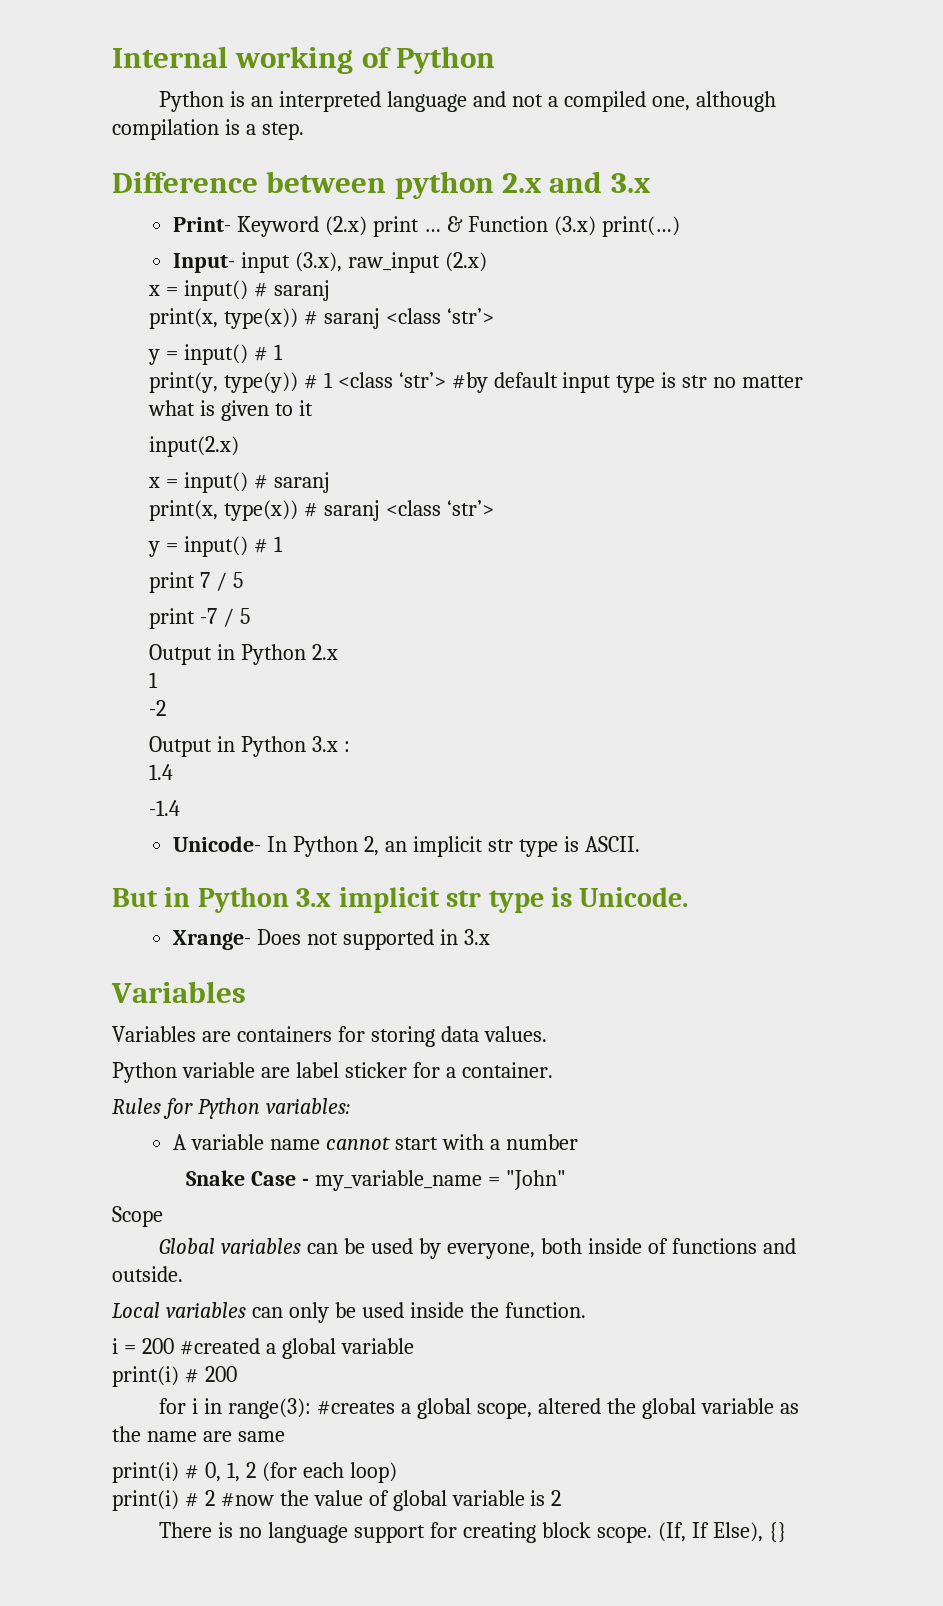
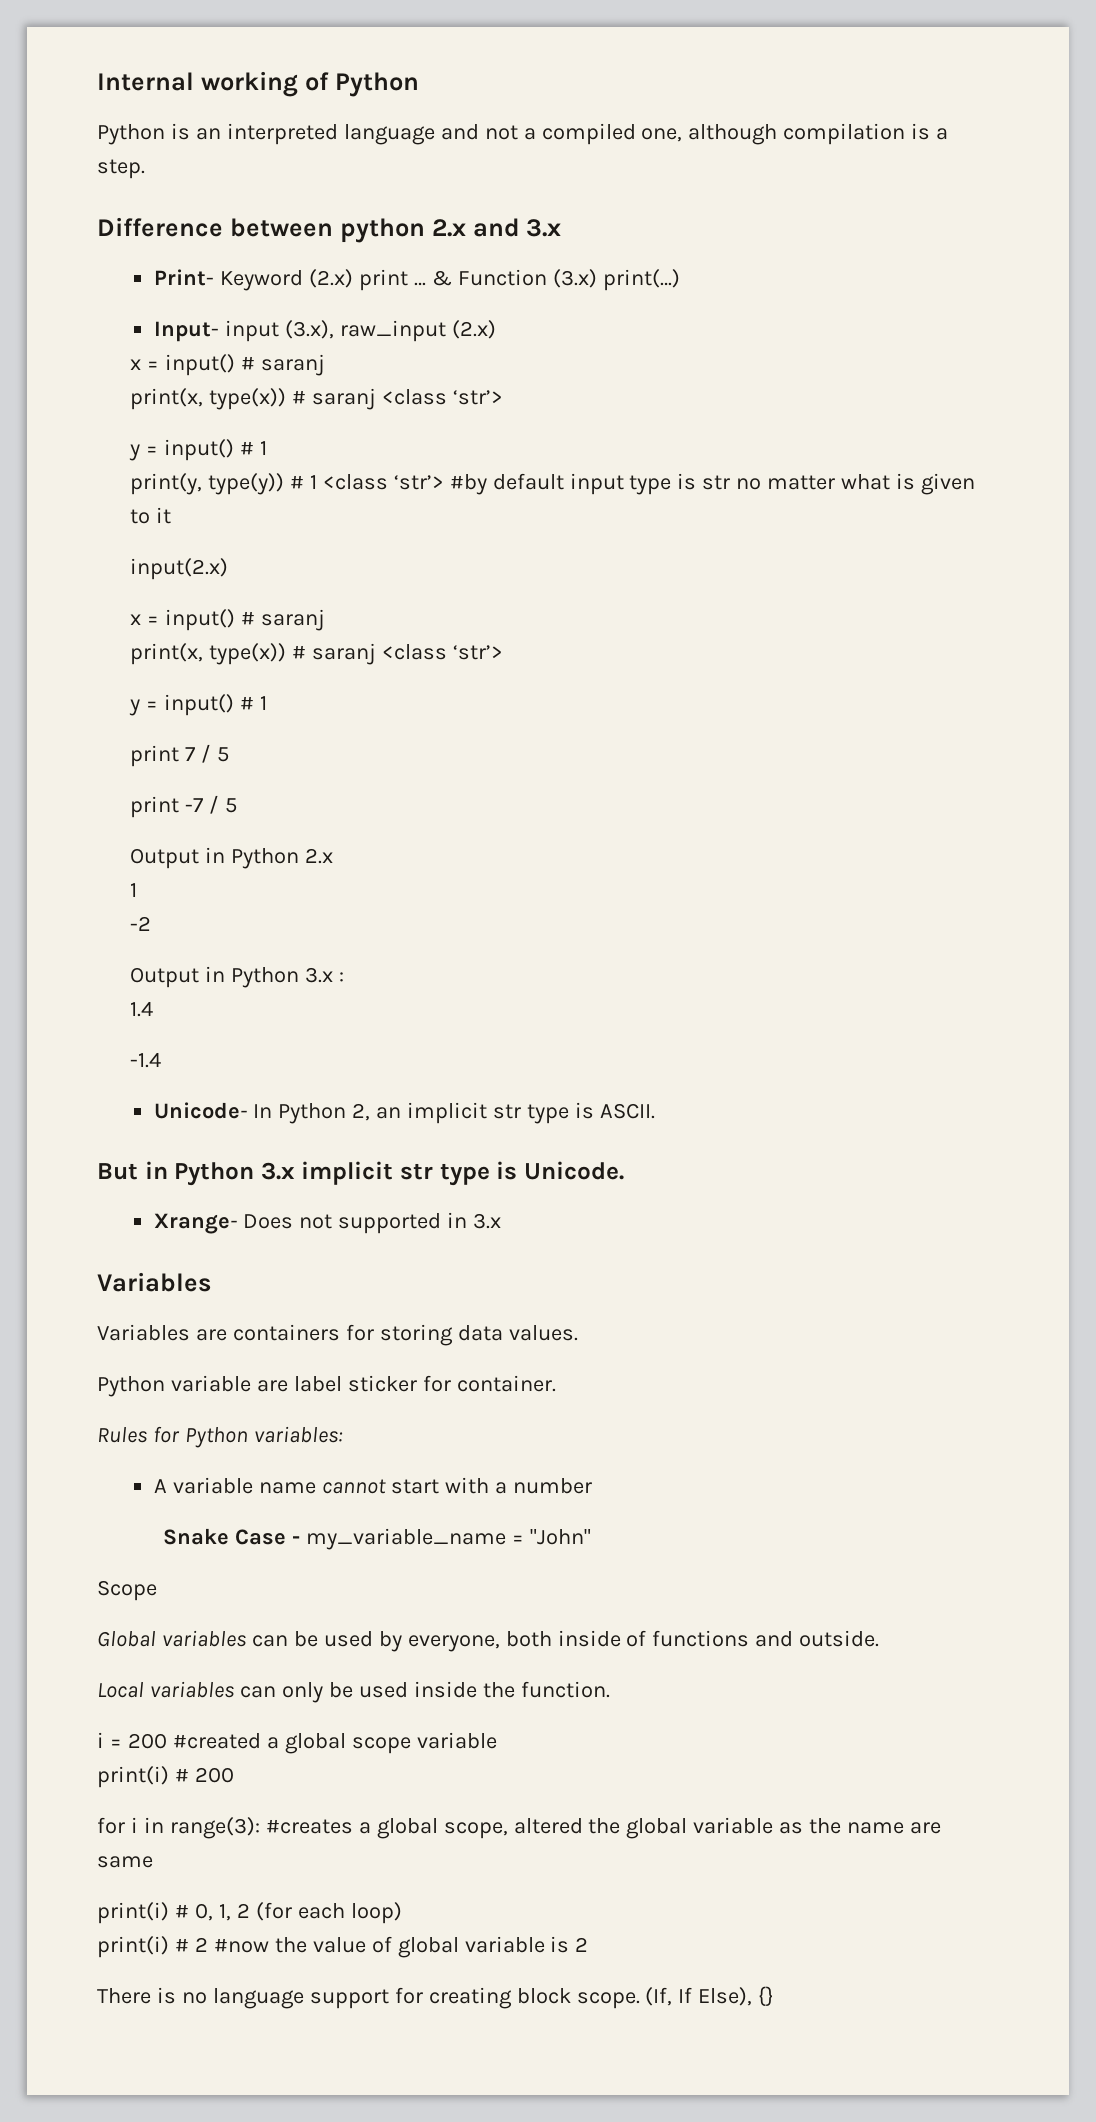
[445,1067,456,1078] a -> (451, 1383) none
(336, 1348) none -> [351,1737,411,1754] scope

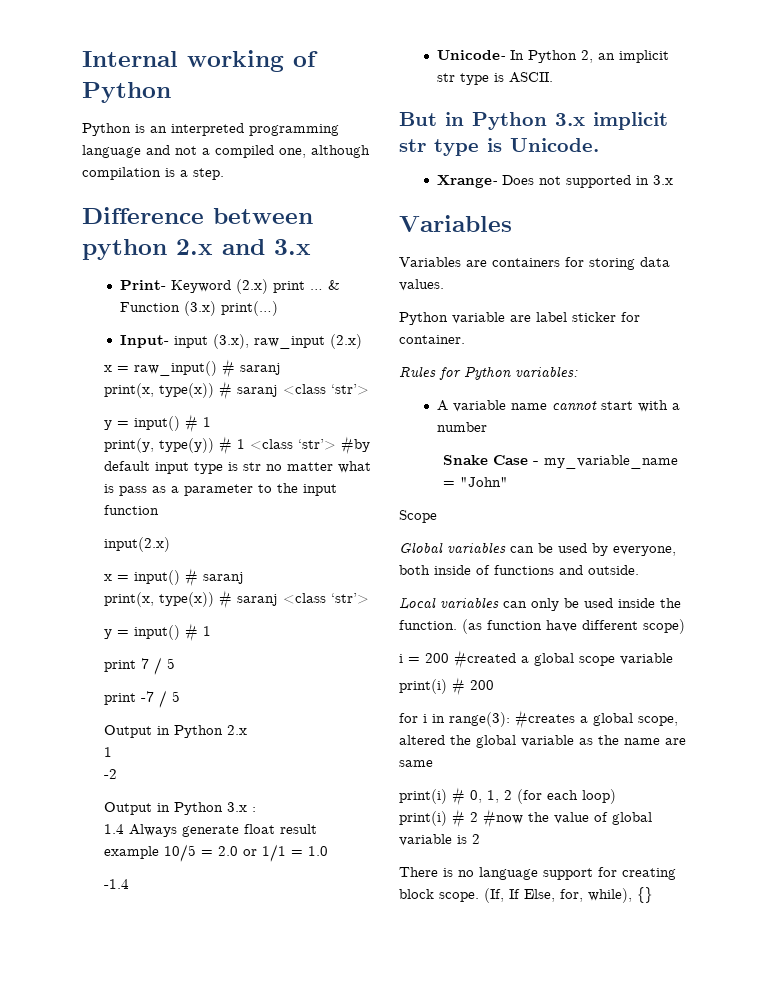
(338, 134) none -> [249,124,339,136] programming
[164,354,235,376] input() -> [133,361,217,376] raw_input()
[921,473,976,495] [129,507,171,524] given to it -> [118,483,337,496] [103,505,159,515] pass as a parameter to the input function
(153, 1009) none -> [128,824,317,837] [103,844,328,862] Always generate float result example 10/5 = 2.0 or 1/1 = 1.0
(610, 1689) none -> [462,619,685,634] (as function have different scope)
[698,1987,753,2006] Else), -> [524,888,632,903] Else, for, while),

